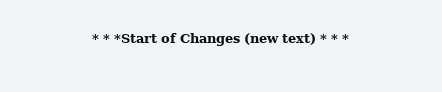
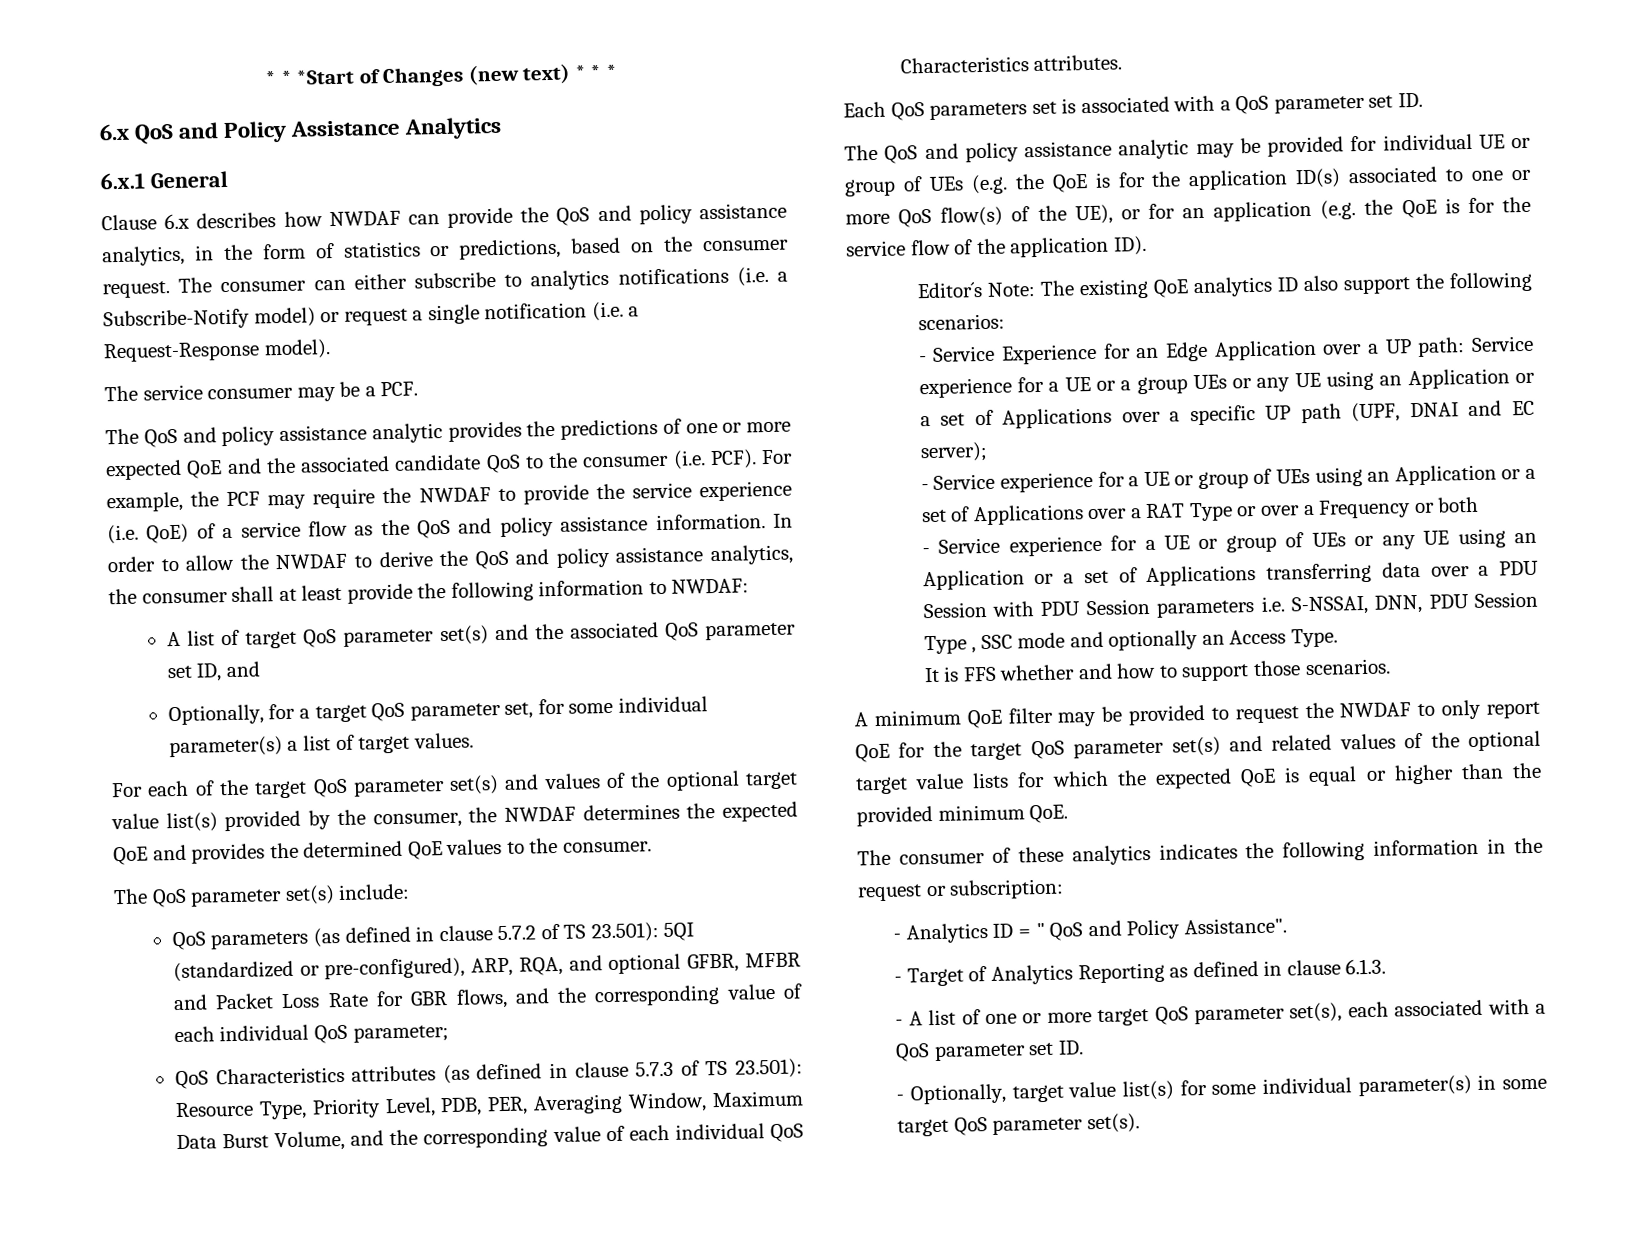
(349, 38) none -> [99,116,503,145] [100,170,228,190] [101,202,787,231] [102,236,789,267] [102,266,788,299] [103,301,640,331] [103,339,331,363] [104,381,419,402] [105,418,791,448] [105,449,793,481] [106,480,792,513] [107,513,794,545] [107,544,793,573] [108,578,750,605] [166,622,796,649] [166,661,260,682] [167,696,708,726] [168,732,474,758] [111,770,798,799] [111,801,798,833] [113,837,652,866] [113,883,411,908] [171,922,695,951] [172,952,801,983] [172,983,803,1011] [173,1024,449,1044] [174,1058,803,1090] [174,1090,804,1120] [175,1123,804,1152] [899,54,1123,74] [843,92,1423,121] [844,133,1531,164] [844,166,1532,197] [845,196,1531,228] [846,235,1147,258] [916,271,1533,300] [917,313,1005,331] [918,335,1534,365] [918,368,1535,399] [919,400,1535,429] [919,441,988,463] [920,464,1536,493] [921,496,1480,526] [921,528,1538,557] [922,560,1540,591] [922,591,1538,619] [923,628,1339,655] [923,658,1391,683] [854,699,1540,729] [855,730,1541,763] [855,762,1543,795] [856,804,1069,827] [857,837,1543,866] [857,878,1065,902] [893,917,1287,944] [894,958,1387,987] [895,999,1546,1026] [895,1040,1084,1062] [896,1074,1547,1105] [897,1113,1140,1137] // 6.x QoS and Policy Assistance Analytics // 6.x.1 General // Clause 6.x describes how NWDAF can provide the QoS and policy assistance analytics, in the form of statistics or predictions, based on the consumer request. The consumer can either subscribe to analytics notifications (i.e. a Subscribe-Notify model) or request a single notification (i.e. a Request-Response model). // The service consumer may be a PCF. // The QoS and policy assistance analytic provides the predictions of one or more expected QoE and the associated candidate QoS to the consumer (i.e. PCF). For example, the PCF may require the NWDAF to provide the service experience (i.e. QoE) of a service flow as the QoS and policy assistance information. In order to allow the NWDAF to derive the QoS and policy assistance analytics, the consumer shall at least provide the following information to NWDAF: // A list of target QoS parameter set(s) and the associated QoS parameter set ID, and // Optionally, for a target QoS parameter set, for some individual parameter(s) a list of target values. // For each of the target QoS parameter set(s) and values of the optional target value list(s) provided by the consumer, the NWDAF determines the expected QoE and provides the determined QoE values to the consumer. // The QoS parameter set(s) include: // QoS parameters (as defined in clause 5.7.2 of TS 23.501): 5QI (standardized or pre-configured), ARP, RQA, and optional GFBR, MFBR and Packet Loss Rate for GBR flows, and the corresponding value of each individual QoS parameter; // QoS Characteristics attributes (as defined in clause 5.7.3 of TS 23.501): Resource Type, Priority Level, PDB, PER, Averaging Window, Maximum Data Burst Volume, and the corresponding value of each individual QoS Characteristics attributes. // Each QoS parameters set is associated with a QoS parameter set ID. // The QoS and policy assistance analytic may be provided for individual UE or group of UEs (e.g. the QoE is for the application ID(s) associated to one or more QoS flow(s) of the UE), or for an application (e.g. the QoE is for the service flow of the application ID). // Editor´s Note: The existing QoE analytics ID also support the following scenarios: // - Service Experience for an Edge Application over a UP path: Service experience for a UE or a group UEs or any UE using an Application or a set of Applications over a specific UP path (UPF, DNAI and EC server); // - Service experience for a UE or group of UEs using an Application or a set of Applications over a RAT Type or over a Frequency or both // - Service experience for a UE or group of UEs or any UE using an Application or a set of Applications transferring data over a PDU Session with PDU Session parameters i.e. S-NSSAI, DNN, PDU Session Type , SSC mode and optionally an Access Type. // It is FFS whether and how to support those scenarios. // A minimum QoE filter may be provided to request the NWDAF to only report QoE for the target QoS parameter set(s) and related values of the optional target value lists for which the expected QoE is equal or higher than the provided minimum QoE. // The consumer of these analytics indicates the following information in the request or subscription: // - Analytics ID = " QoS and Policy Assistance". // - Target of Analytics Reporting as defined in clause 6.1.3. // - A list of one or more target QoS parameter set(s), each associated with a QoS parameter set ID. // - Optionally, target value list(s) for some individual parameter(s) in some target QoS parameter set(s).

